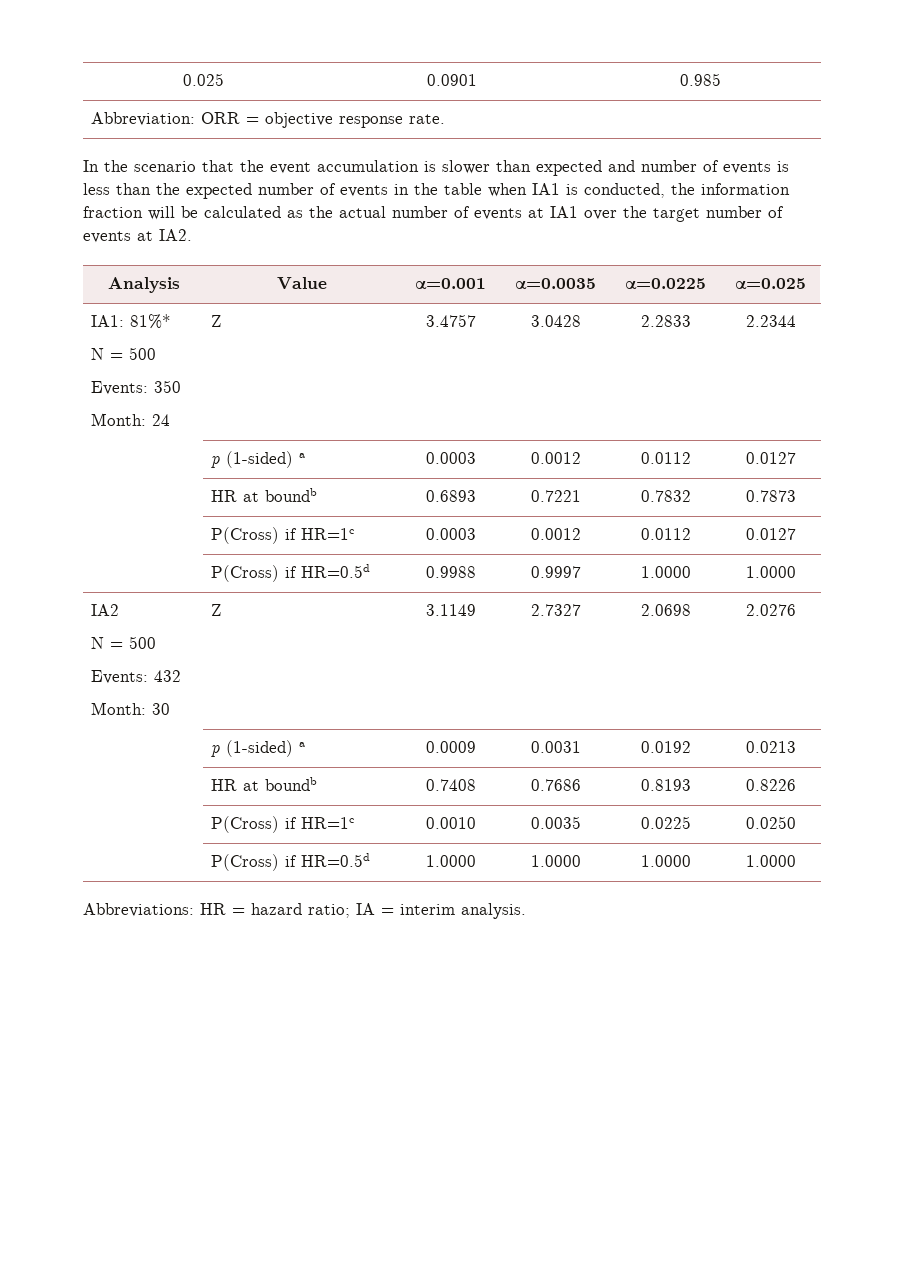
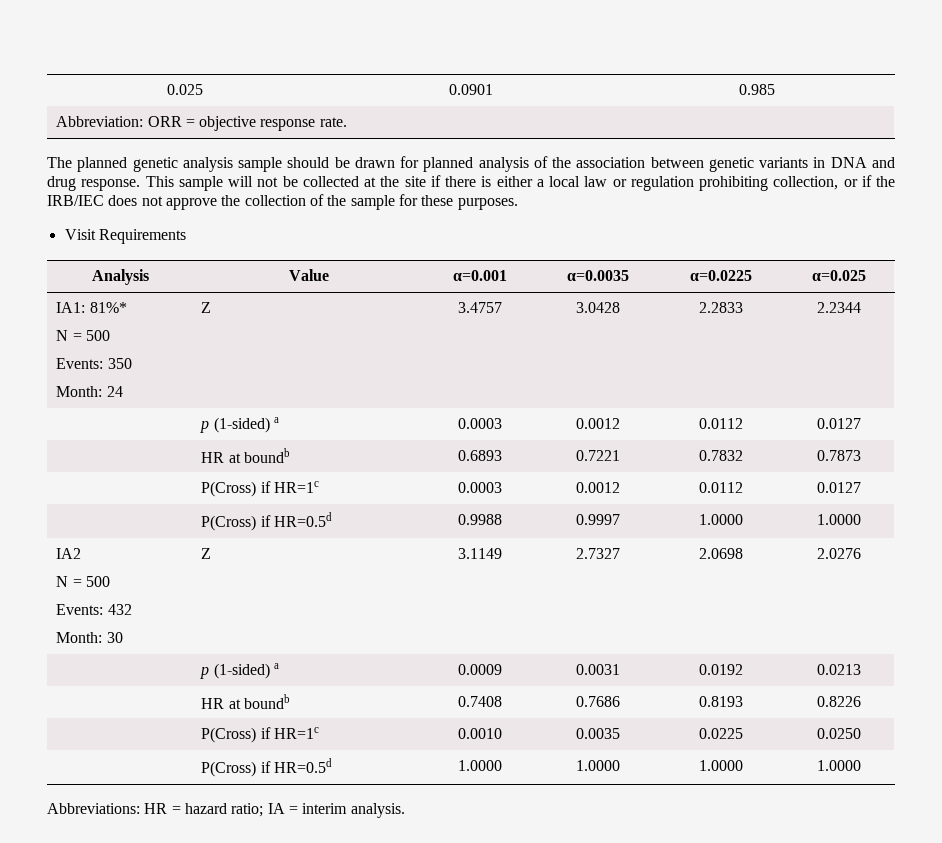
[83,160,789,176] [83,183,790,199] [83,206,784,222] [83,229,192,243] In the scenario that the event accumulation is slower than expected and number of events is less than the expected number of events in the table when IA1 is conducted, the information fraction will be calculated as the actual number of events at IA1 over the target number of events at IA2. -> [47,156,896,172] [47,175,895,191] [47,194,518,210] [64,229,186,244] The planned genetic analysis sample should be drawn for planned analysis of the association between genetic variants in DNA and drug response. This sample will not be collected at the site if there is either a local law or regulation prohibiting collection, or if the IRB/IEC does not approve the collection of the sample for these purposes. // Visit Requirements

